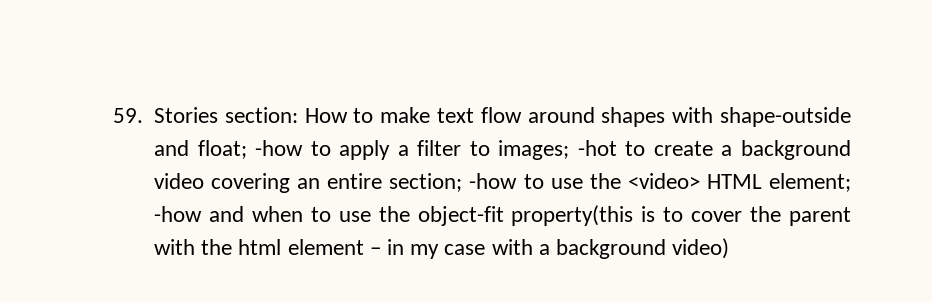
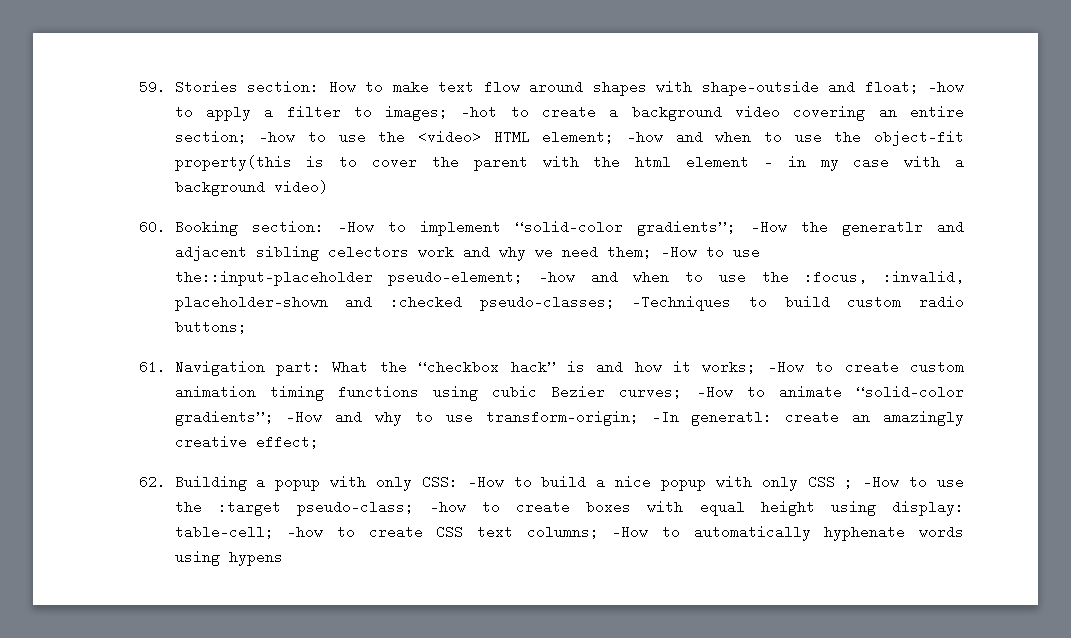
(730, 248) none -> [139,220,964,236] [174,245,760,261] [174,270,965,286] [174,295,965,311] [174,320,247,334] [139,360,964,376] [174,385,964,401] [174,410,965,426] [174,435,319,449] [139,475,965,491] [174,500,965,516] [174,525,964,541] [174,550,283,566] // 60. Booking section: -How to implement “solid-color gradients”; -How the generatlr and adjacent sibling celectors work and why we need them; -How to use the::input-placeholder pseudo-element; -how and when to use the :focus, :invalid, placeholder-shown and :checked pseudo-classes; -Techniques to build custom radio buttons; // 61. Navigation part: What the “checkbox hack” is and how it works; -How to create custom animation timing functions using cubic Bezier curves; -How to animate “solid-color gradients”; -How and why to use transform-origin; -In generatl: create an amazingly creative effect; // 62. Building a popup with only CSS: -How to build a nice popup with only CSS ; -How to use the :target pseudo-class; -how to create boxes with equal height using display: table-cell; -how to create CSS text columns; -How to automatically hyphenate words using hypens

